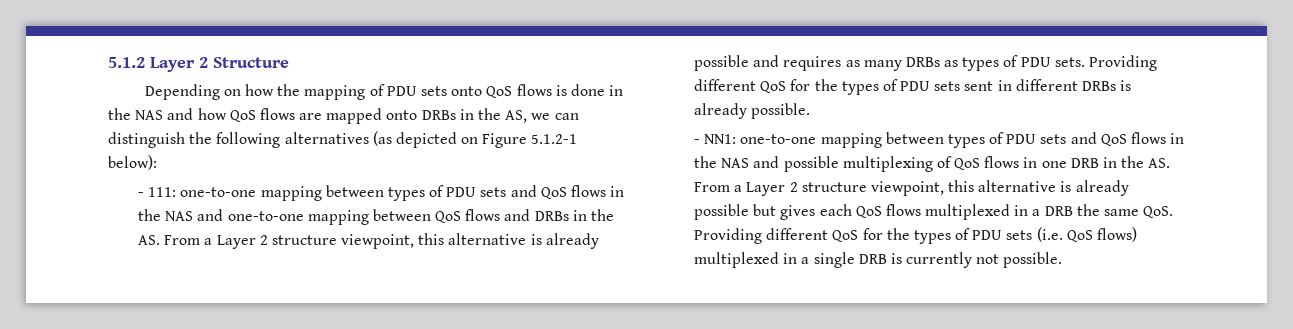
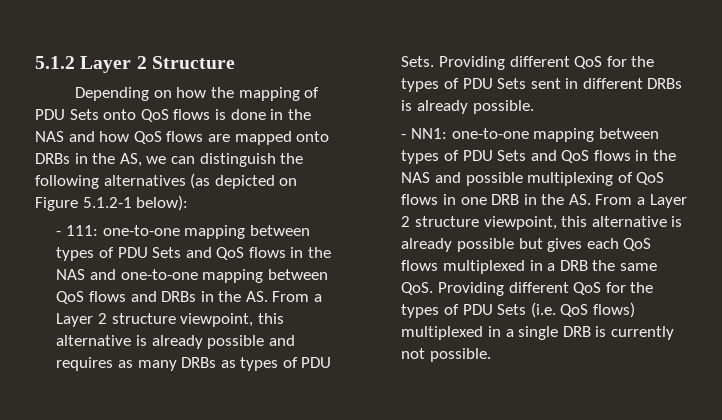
[421,86,448,96] sets -> [69,109,99,120] Sets
[480,187,507,197] sets -> [152,247,182,258] Sets
[1054,55,1157,71] [693,79,961,95] sets. Providing different QoS for the types of PDU sets -> [401,56,655,70] [401,78,527,92] Sets. Providing different QoS for the types of PDU Sets
[1040,134,1067,144] sets -> [497,150,527,161] Sets
[1006,230,1033,240] sets -> [497,304,527,315] Sets

